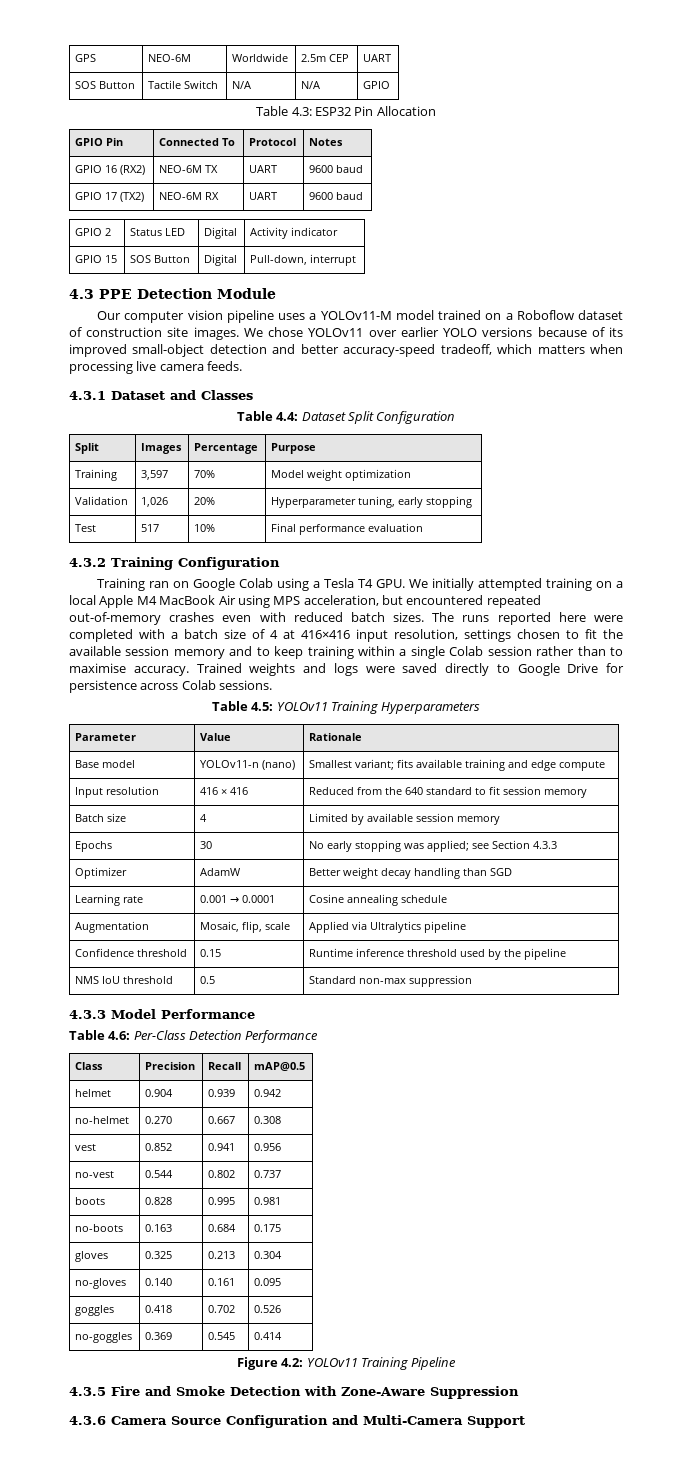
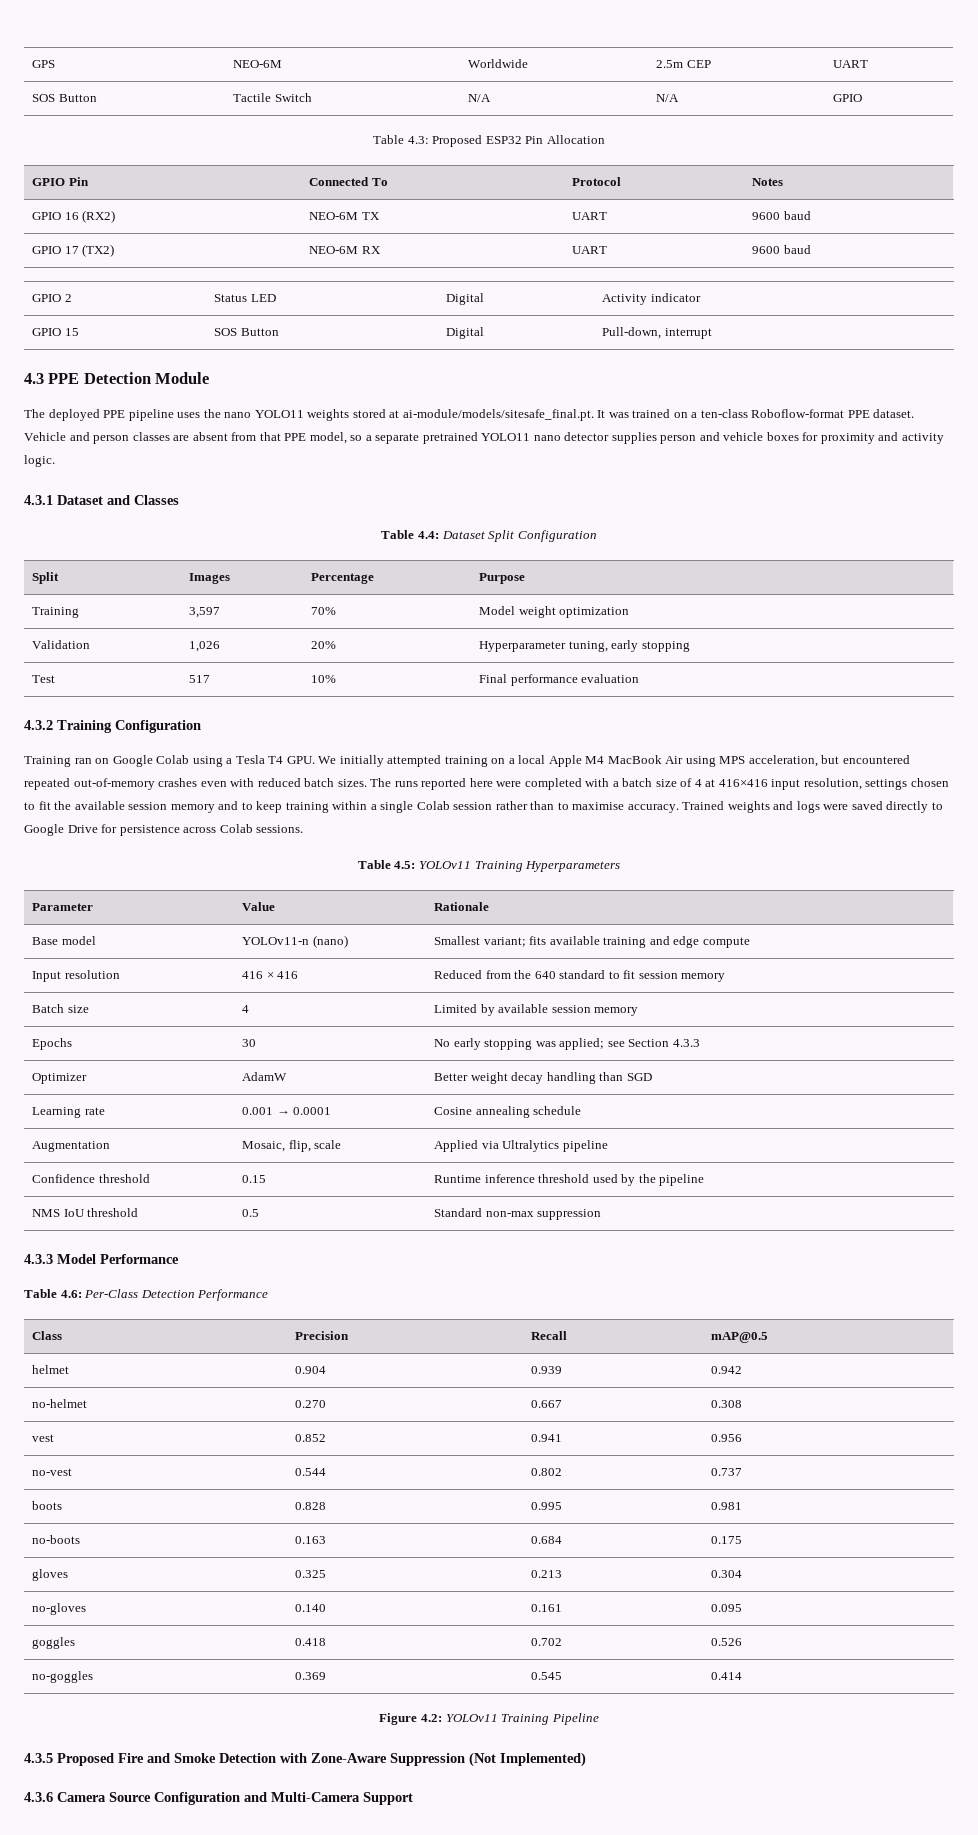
(312, 111) none -> [432,135,483,147] Proposed
[97,310,623,323] [69,327,623,340] [69,344,624,357] [69,361,243,374] Our computer vision pipeline uses a YOLOv11-M model trained on a Roboflow dataset of construction site images. We chose YOLOv11 over earlier YOLO versions because of its improved small-object detection and better accuracy-speed tradeoff, which matters when processing live camera feeds. -> [24,409,915,421] [24,432,944,444] [24,455,55,467] The deployed PPE pipeline uses the nano YOLO11 weights stored at ai-module/models/sitesafe_final.pt. It was trained on a ten-class Roboflow-format PPE dataset. Vehicle and person classes are absent from that PPE model, so a separate pretrained YOLO11 nano detector supplies person and vehicle boxes for proximity and activity logic.
(106, 1391) none -> [57,1753,114,1766] Proposed
(519, 1392) none -> [469,1752,586,1767] (Not Implemented)

